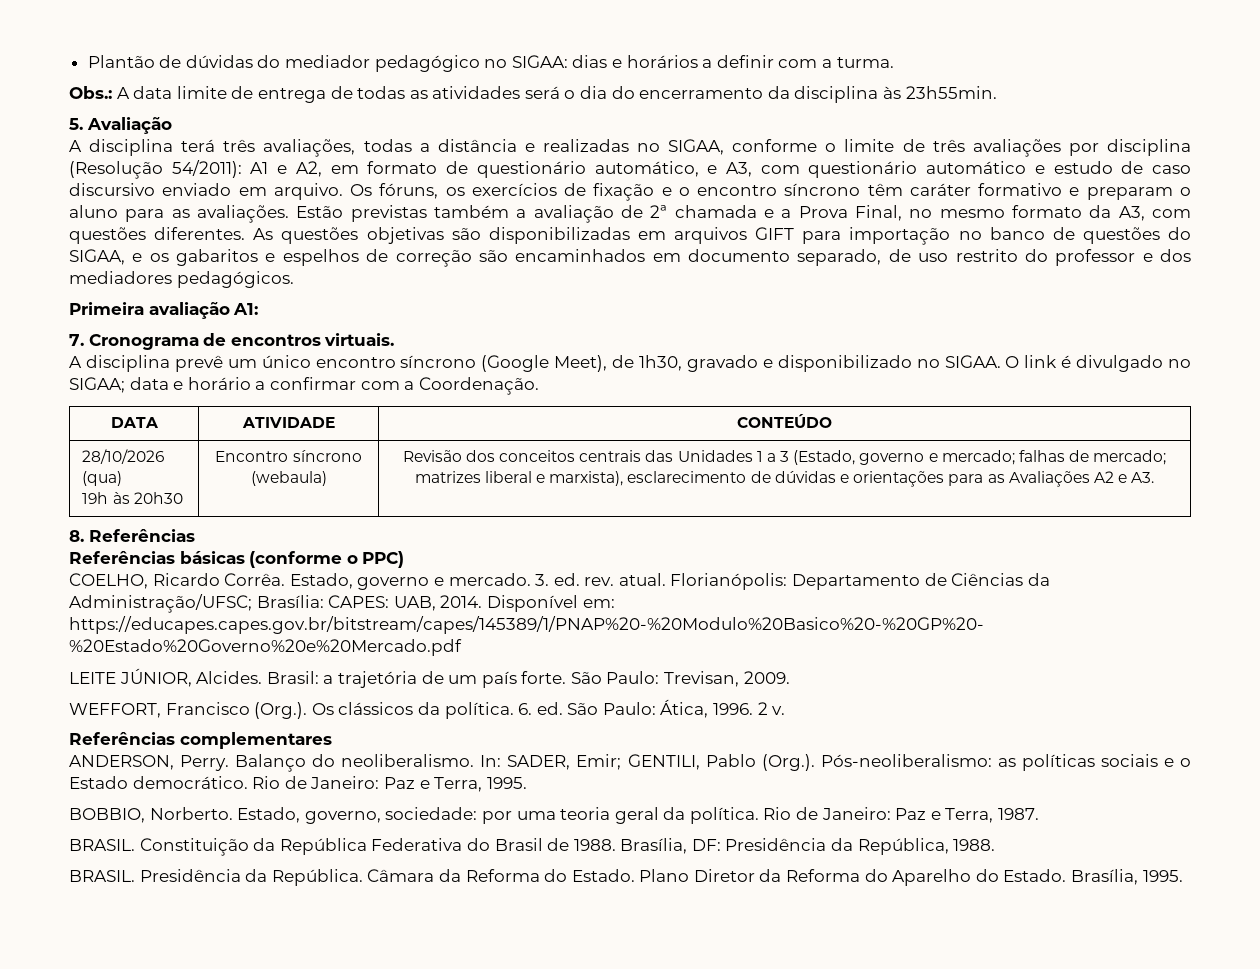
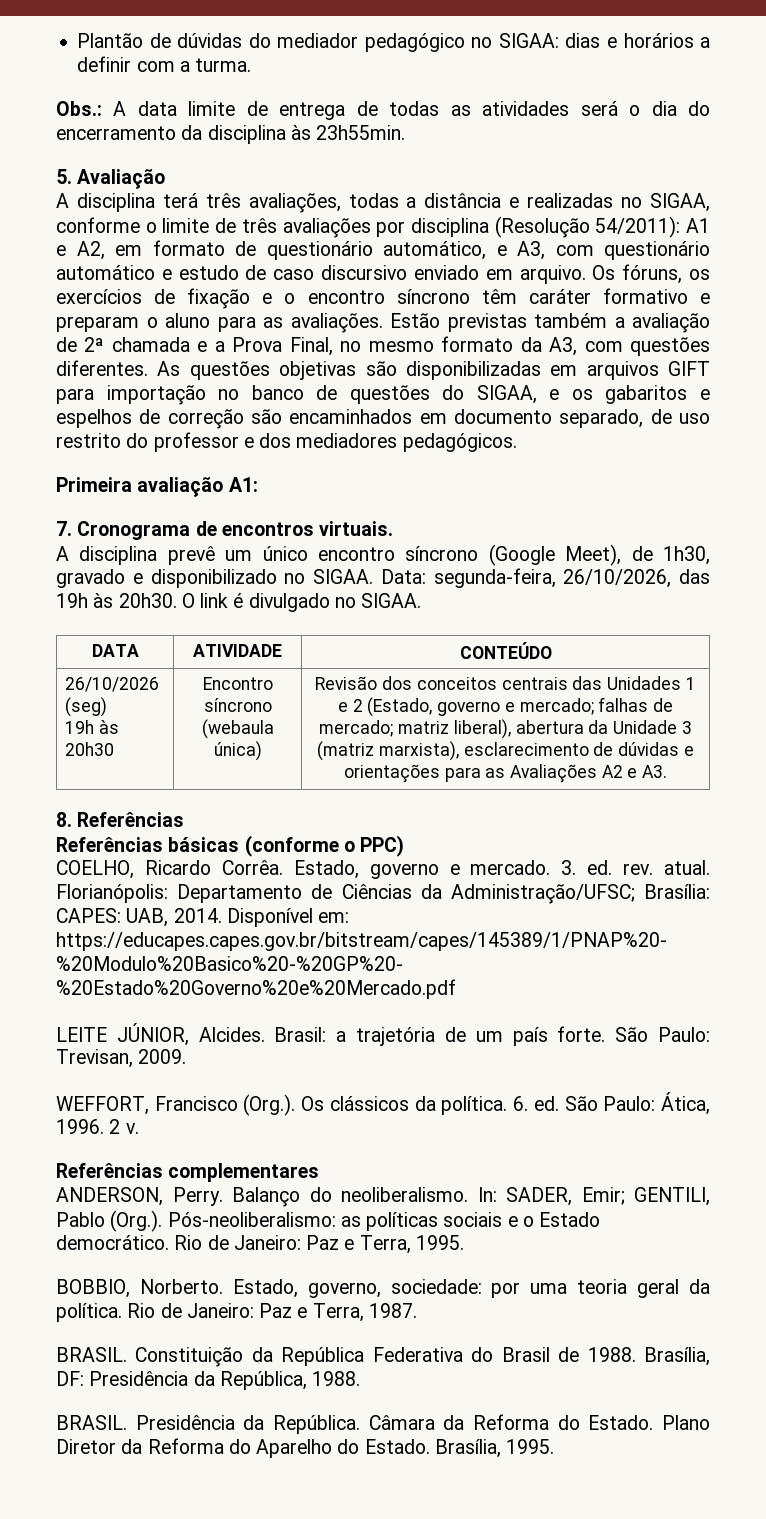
(1001, 361) none -> [380,568,710,588] [56,593,177,608] Data: segunda-feira, 26/10/2026, das 19h às 20h30.
[69,377,539,395] SIGAA; data e horário a confirmar com a Coordenação. -> [361,593,422,608] SIGAA.
[82,449,165,464] [82,471,123,486] 28/10/2026 (qua) -> [65,677,160,692] [65,697,108,717] 26/10/2026 (seg)
[250,471,327,486] (webaula) -> [201,719,274,739] [213,741,262,761] (webaula única)
[766,451,790,462] a 3 -> [337,699,363,712] e 2
[414,471,546,483] matrizes liberal e -> [398,719,692,739] [317,741,375,761] matriz liberal), abertura da Unidade 3 (matriz

